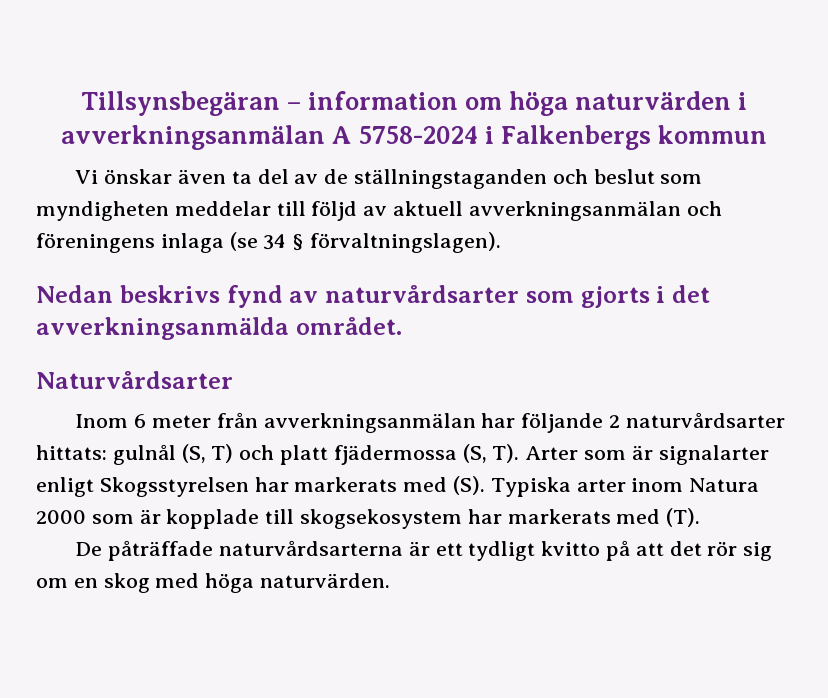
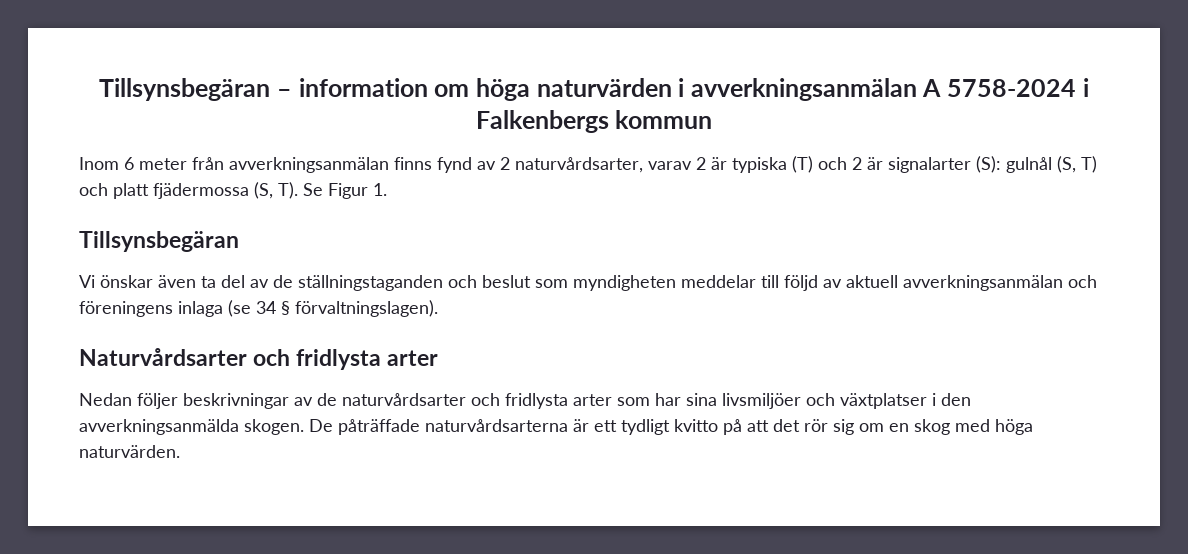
(767, 134) none -> [79,156,1097,173] [79,182,387,199] [79,231,239,252] // Inom 6 meter från avverkningsanmälan finns fynd av 2 naturvårdsarter, varav 2 är typiska (T) och 2 är signalarter (S): gulnål (S, T) och platt fjädermossa (S, T). Se Figur 1. // Tillsynsbegäran
[36,285,710,308] [36,317,402,340] [36,371,233,389] [75,412,785,433] [36,444,769,465] [36,476,760,497] [36,508,701,529] Nedan beskrivs fynd av naturvårdsarter som gjorts i det avverkningsanmälda området. // Naturvårdsarter // Inom 6 meter från avverkningsanmälan har följande 2 naturvårdsarter hittats: gulnål (S, T) och platt fjädermossa (S, T). Arter som är signalarter enligt Skogsstyrelsen har markerats med (S). Typiska arter inom Natura 2000 som är kopplade till skogsekosystem har markerats med (T). // -> [79,348,439,370] [79,393,971,409] [79,419,304,435] Naturvårdsarter och fridlysta arter // Nedan följer beskrivningar av de naturvårdsarter och fridlysta arter som har sina livsmiljöer och växtplatser i den avverkningsanmälda skogen.

